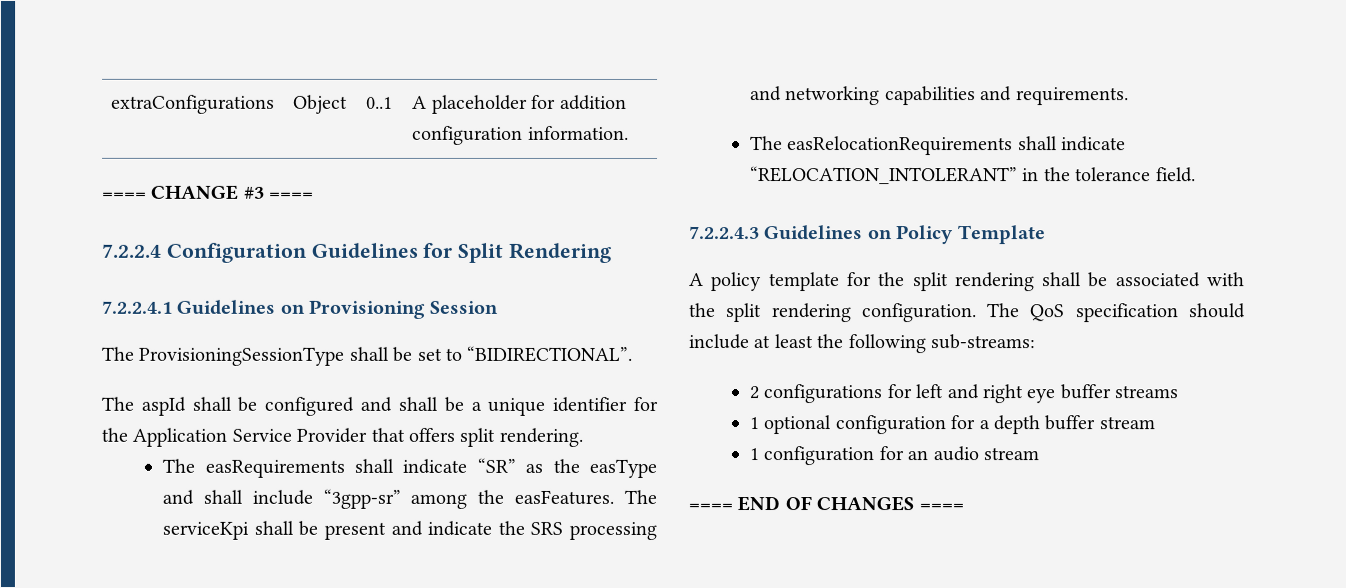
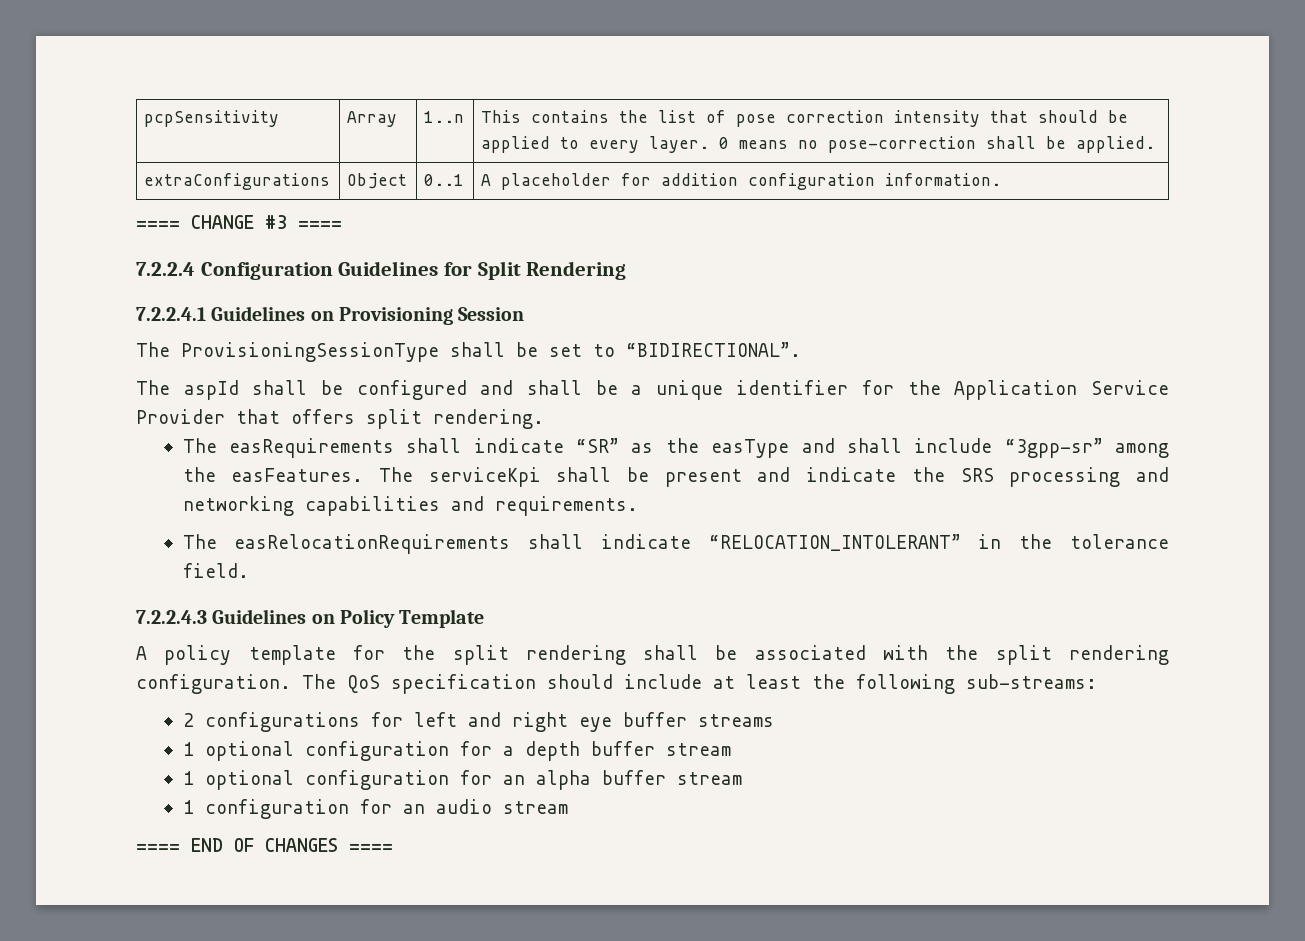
(111, 104) none -> [144,110,280,127] [347,111,398,127] [424,111,465,123] [481,110,1129,127] [481,136,1156,153] pcpSensitivity | Array | 1..n | This contains the list of pose correction intensity that should be applied to every layer. 0 means no pose-correction shall be applied. //
(1155, 423) none -> [182,770,742,790] // 1 optional configuration for an alpha buffer stream

